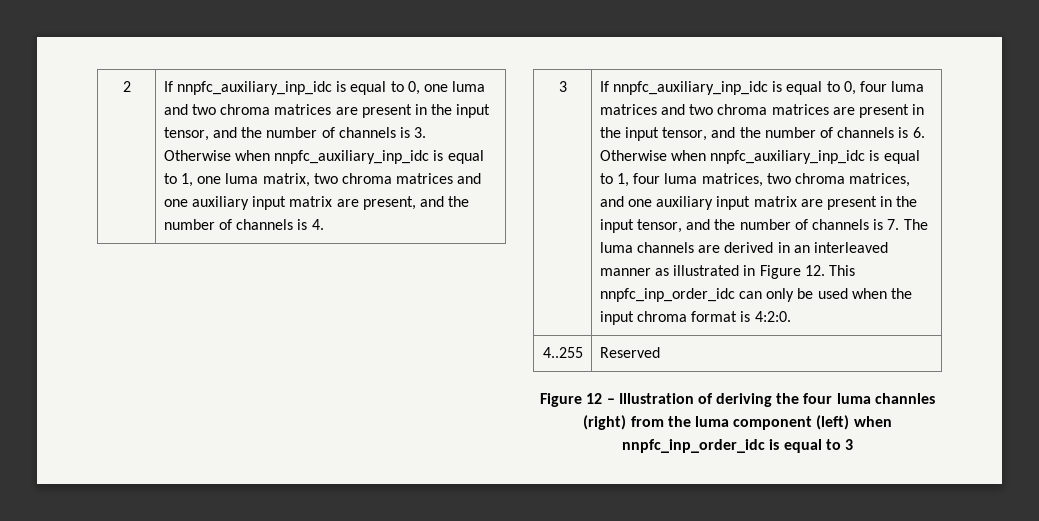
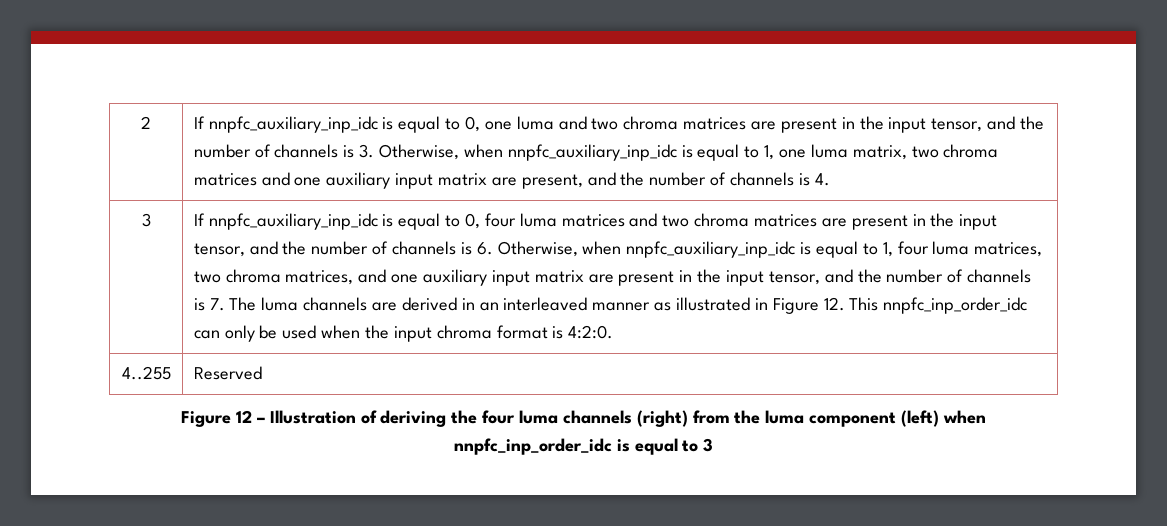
[163,150,231,161] Otherwise -> [378,144,459,160] Otherwise,
[599,150,667,161] Otherwise -> [497,241,578,257] Otherwise,
[874,393,935,404] channles -> [562,410,632,424] channels

